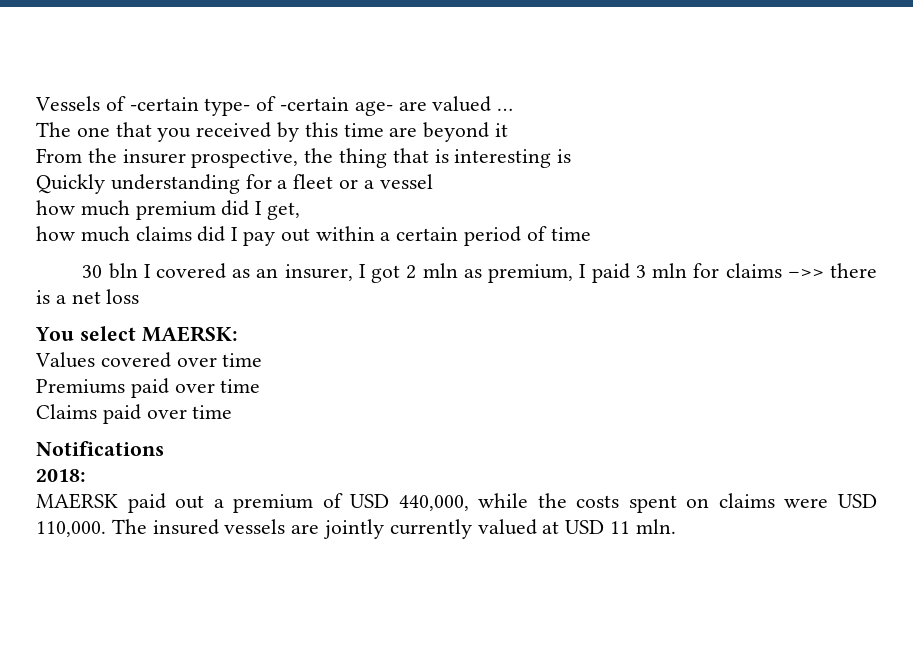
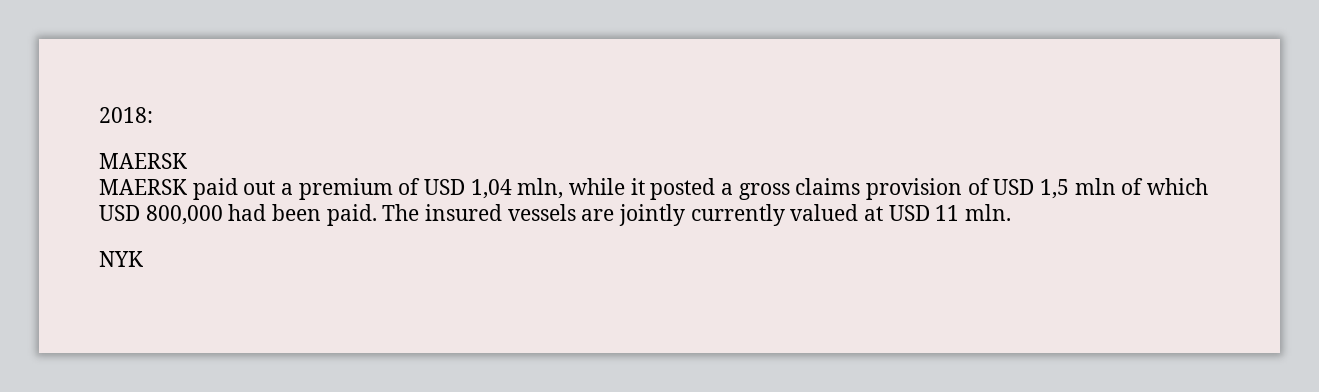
[35,96,514,116] [36,122,509,142] [36,148,572,168] [36,174,433,194] [36,200,301,220] [36,226,591,246] [82,263,877,283] [36,289,140,304] [35,326,238,342] [35,352,263,368] [36,378,261,398] [36,404,233,424] [36,441,164,456] [36,469,86,482] Vessels of -certain type- of -certain age- are valued … // The one that you received by this time are beyond it // From the insurer prospective, the thing that is interesting is // Quickly understanding for a fleet or a vessel // how much premium did I get, // how much claims did I pay out within a certain period of time // 30 bln I covered as an insurer, I got 2 mln as premium, I paid 3 mln for claims –>> there is a net loss // You select MAERSK: // Values covered over time // Premiums paid over time // Claims paid over time // Notifications // 2018: -> [99,107,153,123] [99,153,187,169] 2018: // MAERSK
[398,493,877,513] [36,521,106,537] 440,000, while the costs spent on claims were USD 110,000. -> [470,178,1209,200] [99,204,377,226] 1,04 mln, while it posted a gross claims provision of USD 1,5 mln of which USD 800,000 had been paid.
(676, 526) none -> [99,251,143,267] // NYK

